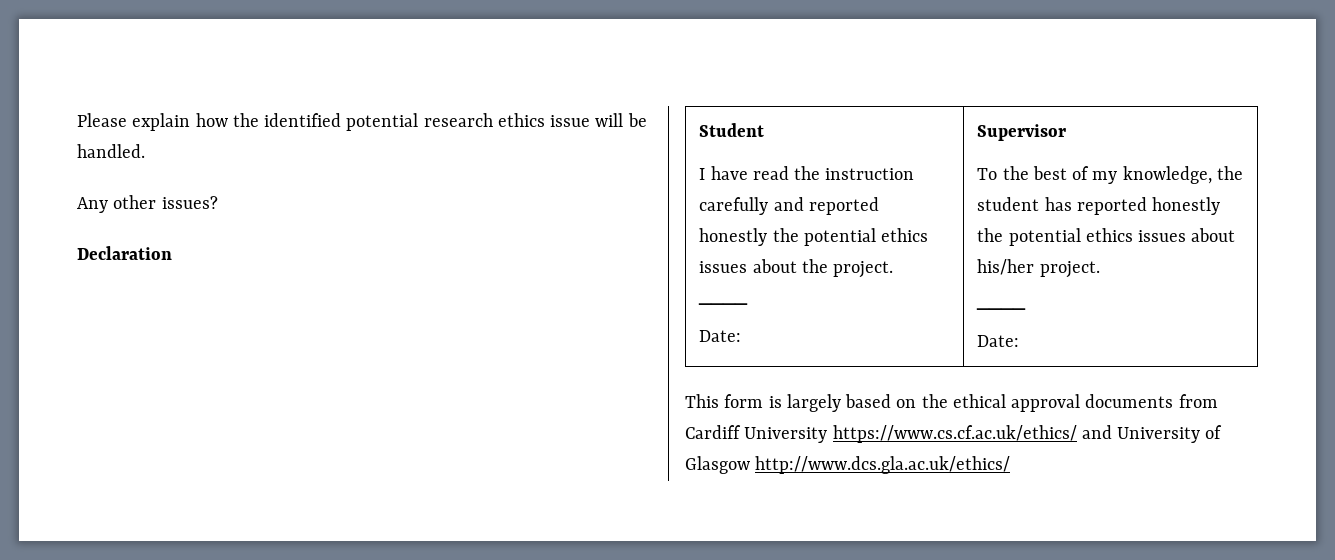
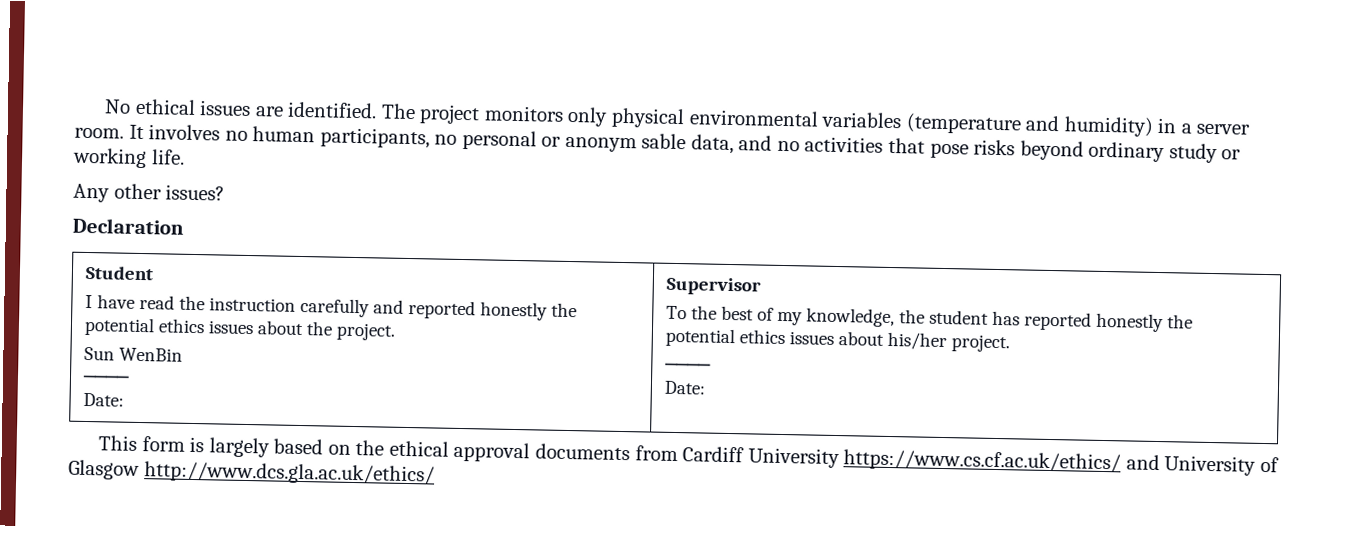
[77,113,647,131] [77,144,145,158] Please explain how the identified potential research ethics issue will be handled. -> [104,98,1251,137] [74,124,1242,164] [72,147,185,169] No ethical issues are identified. The project monitors only physical environmental variables (temperature and humidity) in a server room. It involves no human participants, no personal or anonym sable data, and no activities that pose risks beyond ordinary study or working life.
(894, 269) none -> [84,346,184,362] // Sun WenBin

